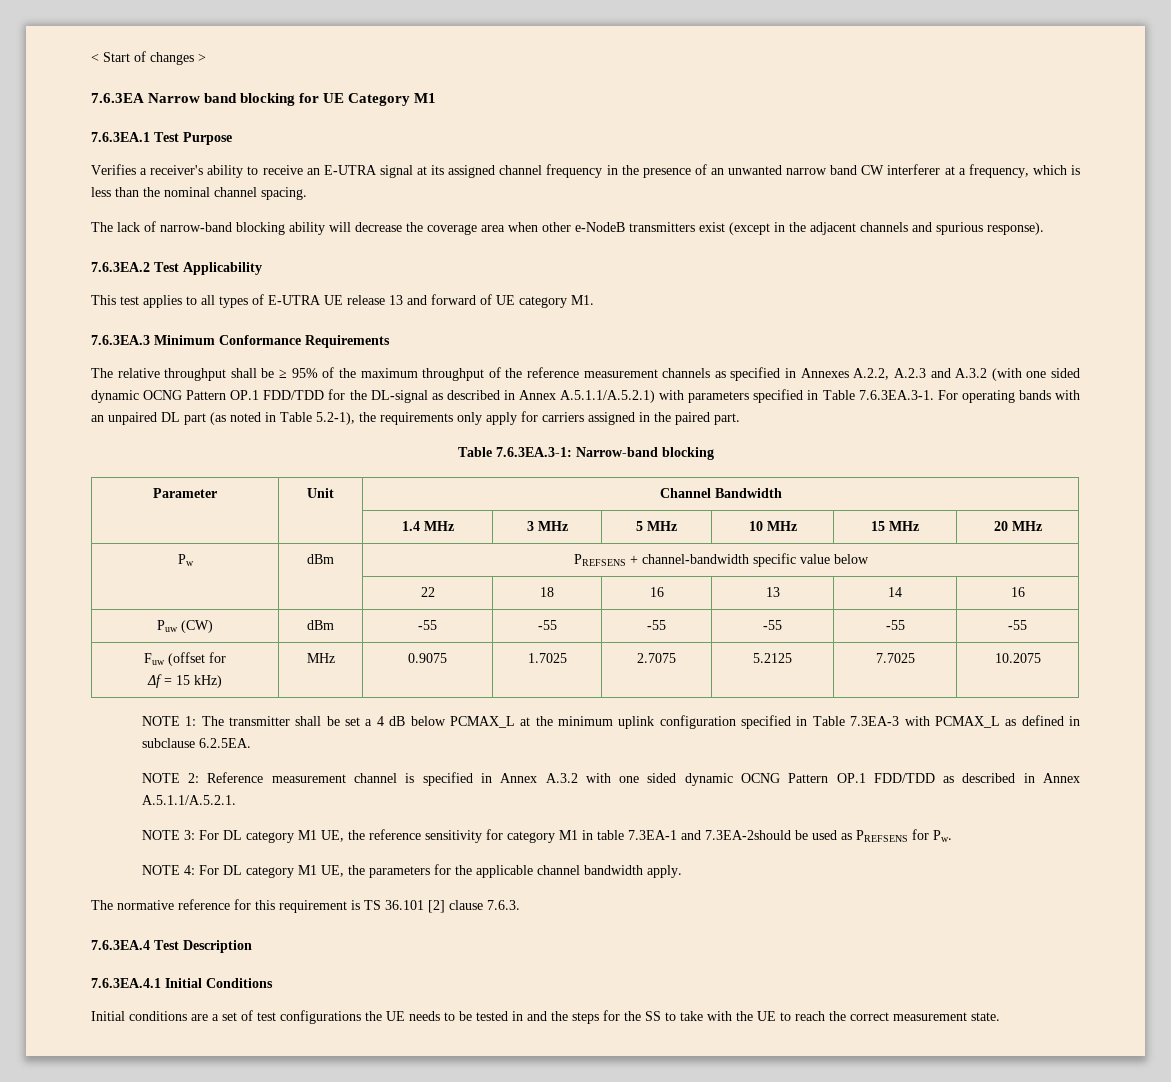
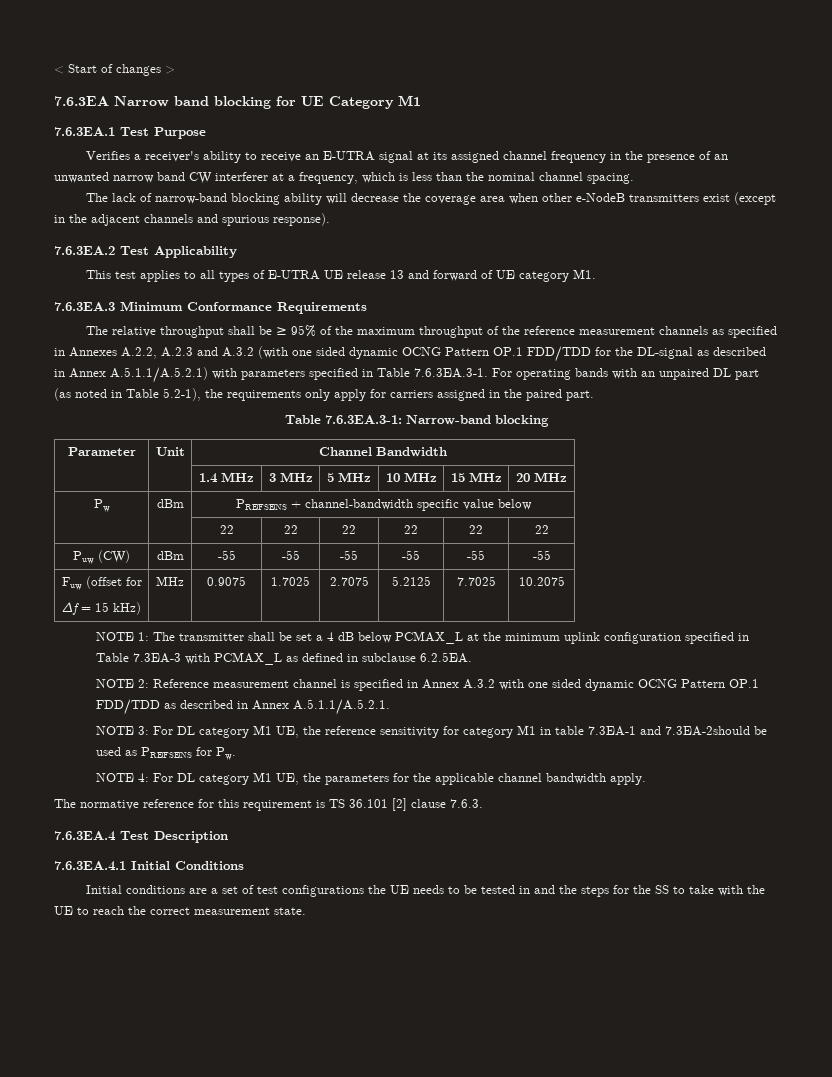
[540,587,554,597] [649,587,664,597] [765,587,780,597] [888,587,902,597] [1010,587,1025,597] 18 | 16 | 13 | 14 | 16 -> [283,525,298,534] [342,525,356,534] [404,525,418,534] [469,525,483,534] [534,525,549,534] 22 | 22 | 22 | 22 | 22

